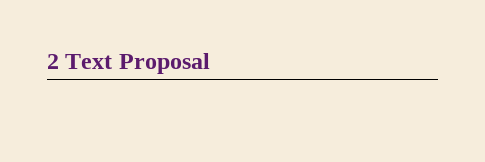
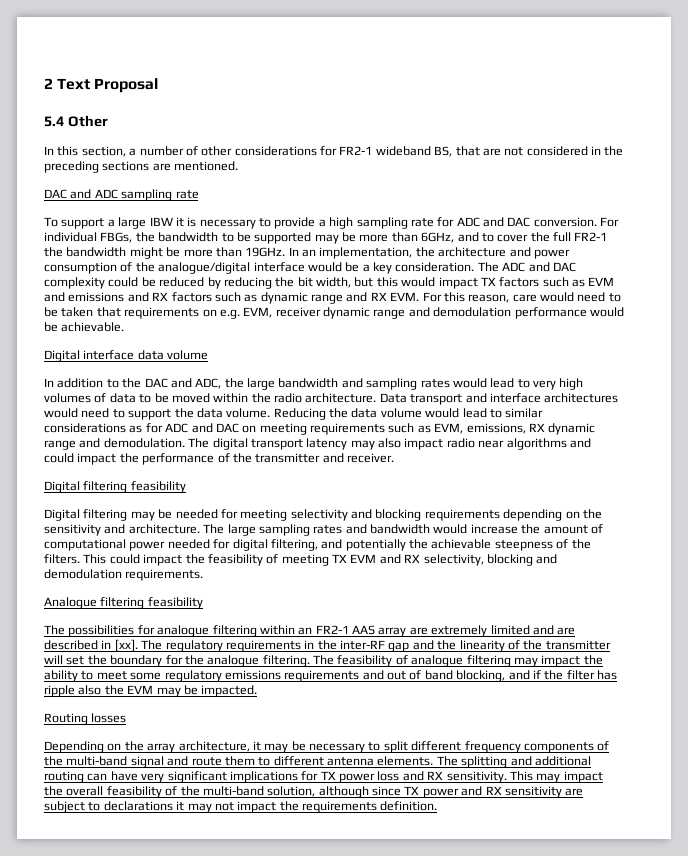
(210, 63) none -> [44,115,108,127] [44,146,624,157] [44,161,239,173] [44,189,199,201] [44,217,620,229] [44,232,608,244] [44,247,570,259] [44,262,576,274] [44,277,615,289] [44,292,621,304] [44,307,624,319] [44,322,125,332] [44,350,209,362] [44,378,584,390] [44,393,619,405] [44,408,544,420] [44,423,596,435] [44,438,591,450] [44,453,394,465] [44,481,186,493] [44,509,602,521] [44,524,603,536] [44,539,591,551] [44,554,558,566] [44,569,204,581] [44,597,203,609] [44,625,576,637] [44,639,611,652] [44,655,603,667] [44,670,617,682] [44,685,258,697] [44,713,127,725] [44,741,610,753] [44,756,591,768] [44,771,603,783] [44,786,584,798] [44,801,438,813] // 5.4 Other // In this section, a number of other considerations for FR2-1 wideband BS, that are not considered in the preceding sections are mentioned. // DAC and ADC sampling rate // To support a large IBW it is necessary to provide a high sampling rate for ADC and DAC conversion. For individual FBGs, the bandwidth to be supported may be more than 6GHz, and to cover the full FR2-1 the bandwidth might be more than 19GHz. In an implementation, the architecture and power consumption of the analogue/digital interface would be a key consideration. The ADC and DAC complexity could be reduced by reducing the bit width, but this would impact TX factors such as EVM and emissions and RX factors such as dynamic range and RX EVM. For this reason, care would need to be taken that requirements on e.g. EVM, receiver dynamic range and demodulation performance would be achievable. // Digital interface data volume // In addition to the DAC and ADC, the large bandwidth and sampling rates would lead to very high volumes of data to be moved within the radio architecture. Data transport and interface architectures would need to support the data volume. Reducing the data volume would lead to similar considerations as for ADC and DAC on meeting requirements such as EVM, emissions, RX dynamic range and demodulation. The digital transport latency may also impact radio near algorithms and could impact the performance of the transmitter and receiver. // Digital filtering feasibility // Digital filtering may be needed for meeting selectivity and blocking requirements depending on the sensitivity and architecture. The large sampling rates and bandwidth would increase the amount of computational power needed for digital filtering, and potentially the achievable steepness of the filters. This could impact the feasibility of meeting TX EVM and RX selectivity, blocking and demodulation requirements. // Analogue filtering feasibility // The possibilities for analogue filtering within an FR2-1 AAS array are extremely limited and are described in [xx]. The regulatory requirements in the inter-RF gap and the linearity of the transmitter will set the boundary for the analogue filtering. The feasibility of analogue filtering may impact the ability to meet some regulatory emissions requirements and out of band blocking, and if the filter has ripple also the EVM may be impacted. // Routing losses // Depending on the array architecture, it may be necessary to split different frequency components of the multi-band signal and route them to different antenna elements. The splitting and additional routing can have very significant implications for TX power loss and RX sensitivity. This may impact the overall feasibility of the multi-band solution, although since TX power and RX sensitivity are subject to declarations it may not impact the requirements definition.

